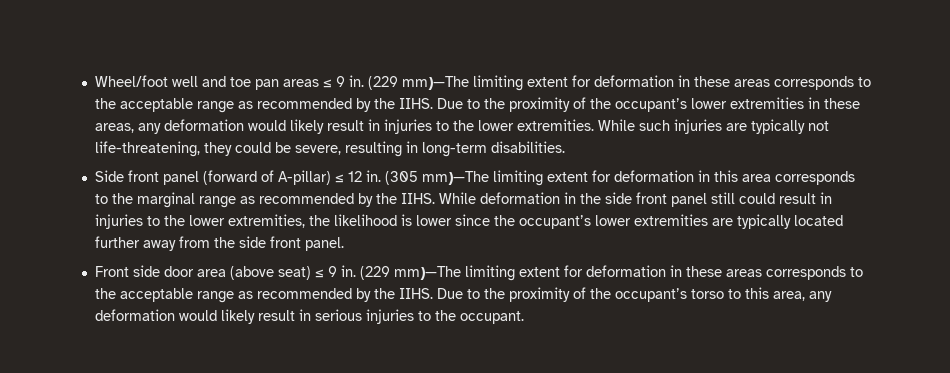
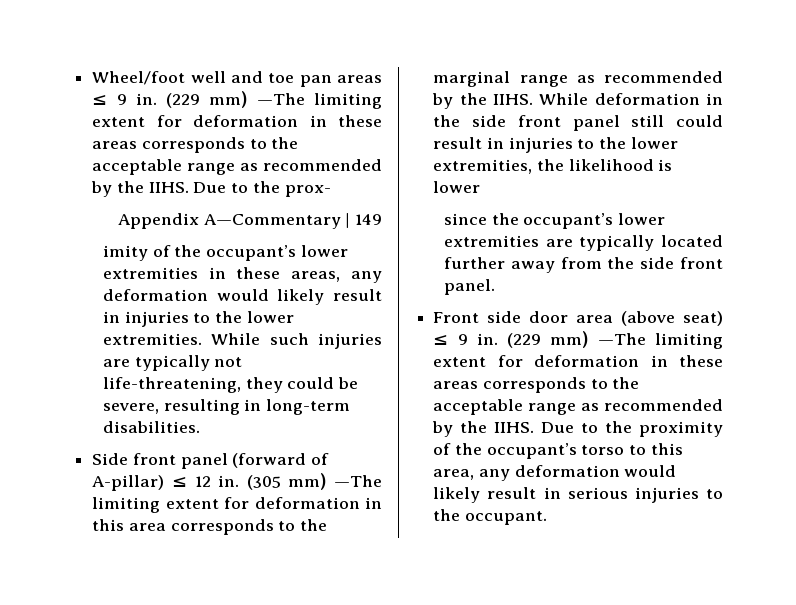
[401,76,469,90] mm)—The -> [209,91,305,108] mm) —The
[508,97,570,112] proximity -> [284,185,331,197] [117,213,382,229] [102,245,148,261] prox- // Appendix A—Commentary | 149 // imity
[421,171,489,185] mm)—The -> [288,473,382,490] mm) —The
(452, 220) none -> (481, 187) //
[393,266,461,280] mm)—The -> [550,331,646,348] mm) —The

